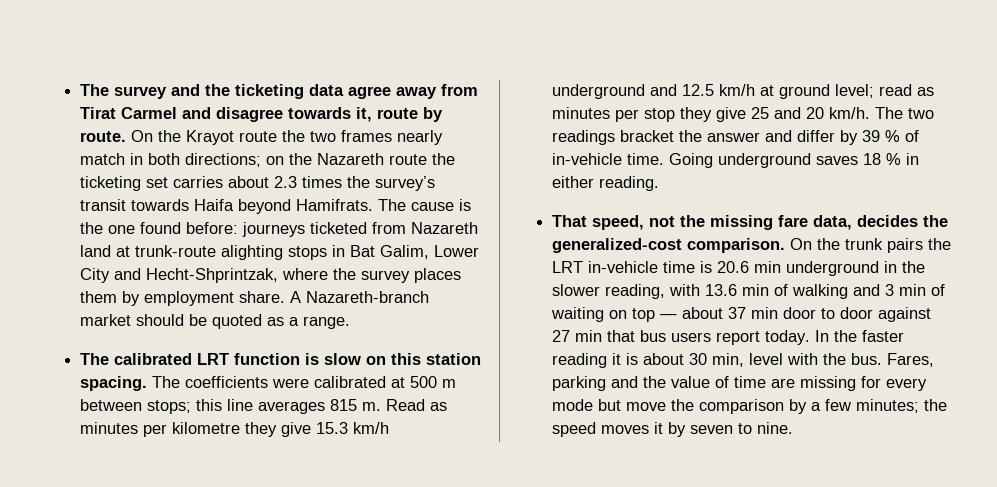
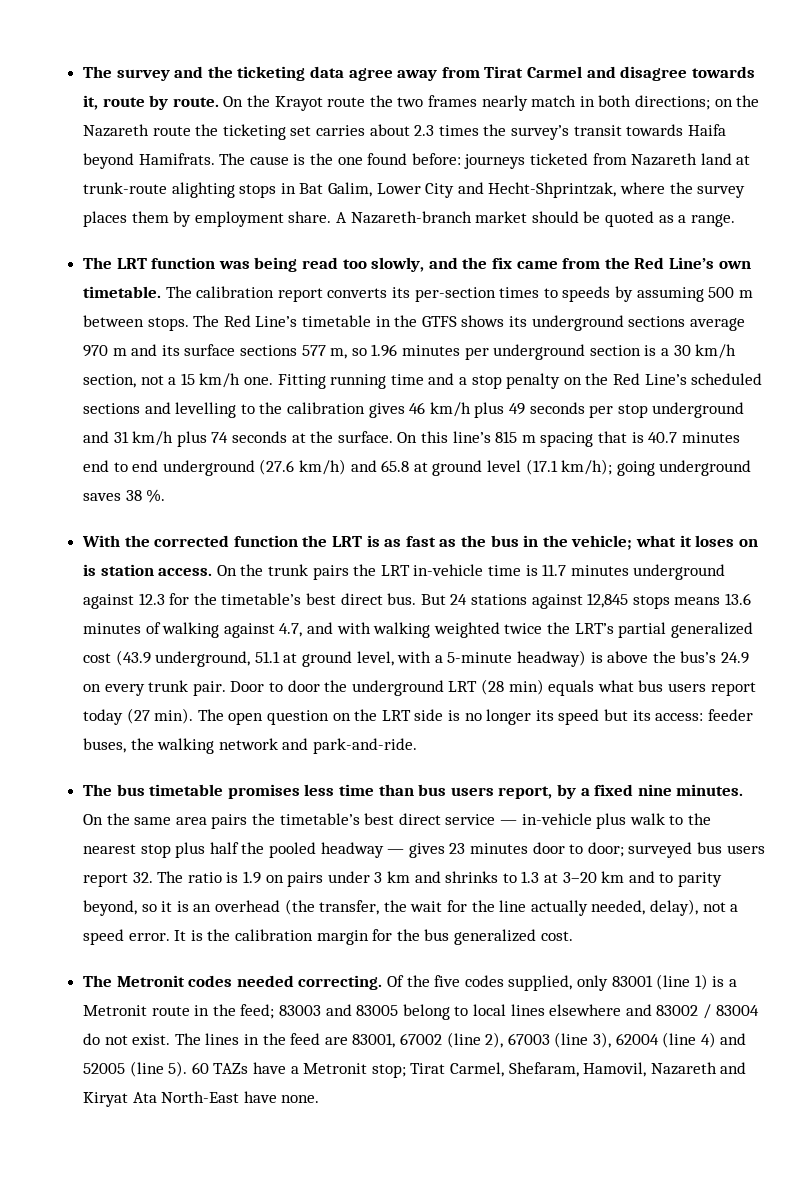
[114,353,193,365] calibrated -> (113, 263) none
[305,353,482,365] [80,376,457,391] [80,399,448,414] [80,422,390,437] [552,84,935,99] [552,107,935,122] [552,130,920,145] [552,153,920,168] [552,176,660,191] [552,215,949,230] [552,238,786,253] is slow on this station spacing. The coefficients were calibrated at 500 m between stops; this line averages 815 m. Read as minutes per kilometre they give 15.3 km/h underground and 12.5 km/h at ground level; read as minutes per stop they give 25 and 20 km/h. The two readings bracket the answer and differ by 39 % of in-vehicle time. Going underground saves 18 % in either reading. // That speed, not the missing fare data, decides the generalized-cost comparison. -> [218,257,751,272] [83,286,753,302] [83,315,745,331] [83,344,737,360] [83,373,763,389] [83,402,745,418] [83,431,740,447] [83,459,752,476] [83,489,166,503] [82,535,758,550] [83,564,213,576] was being read too slowly, and the fix came from the Red Line’s own timetable. The calibration report converts its per-section times to speeds by assuming 500 m between stops. The Red Line’s timetable in the GTFS shows its underground sections average 970 m and its surface sections 577 m, so 1.96 minutes per underground section is a 30 km/h section, not a 15 km/h one. Fitting running time and a stop penalty on the Red Line’s scheduled sections and levelling to the calibration gives 46 km/h plus 49 seconds per stop underground and 31 km/h plus 74 seconds at the surface. On this line’s 815 m spacing that is 40.7 minutes end to end underground (27.6 km/h) and 65.8 at ground level (17.1 km/h); going underground saves 38 %. // With the corrected function the LRT is as fast as the bus in the vehicle; what it loses on is station access.
[717,261,926,276] [552,284,946,299] [551,307,932,322] [552,330,905,345] [552,353,935,368] [552,376,928,391] [552,399,948,414] [552,422,794,437] 20.6 min underground in the slower reading, with 13.6 min of walking and 3 min of waiting on top — about 37 min door to door against 27 min that bus users report today. In the faster reading it is about 30 min, level with the bus. Fares, parking and the value of time are missing for every mode but move the comparison by a few minutes; the speed moves it by seven to nine. -> [542,564,726,580] [83,593,751,609] [83,622,753,638] [83,650,749,667] [83,679,756,696] [83,708,753,725] [83,738,418,754] [83,784,744,799] [83,813,711,829] [83,842,765,858] [83,871,722,887] [83,899,739,916] [83,929,573,945] [83,974,737,991] [83,1004,759,1020] [83,1032,747,1048] [83,1061,747,1078] [83,1091,320,1107] 11.7 minutes underground against 12.3 for the timetable’s best direct bus. But 24 stations against 12,845 stops means 13.6 minutes of walking against 4.7, and with walking weighted twice the LRT’s partial generalized cost (43.9 underground, 51.1 at ground level, with a 5-minute headway) is above the bus’s 24.9 on every trunk pair. Door to door the underground LRT (28 min) equals what bus users report today (27 min). The open question on the LRT side is no longer its speed but its access: feeder buses, the walking network and park-and-ride. // The bus timetable promises less time than bus users report, by a fixed nine minutes. On the same area pairs the timetable’s best direct service — in-vehicle plus walk to the nearest stop plus half the pooled headway — gives 23 minutes door to door; surveyed bus users report 32. The ratio is 1.9 on pairs under 3 km and shrinks to 1.3 at 3–20 km and to parity beyond, so it is an overhead (the transfer, the wait for the line actually needed, delay), not a speed error. It is the calibration margin for the bus generalized cost. // The Metronit codes needed correcting. Of the five codes supplied, only 83001 (line 1) is a Metronit route in the feed; 83003 and 83005 belong to local lines elsewhere and 83002 / 83004 do not exist. The lines in the feed are 83001, 67002 (line 2), 67003 (line 3), 62004 (line 4) and 52005 (line 5). 60 TAZs have a Metronit stop; Tirat Carmel, Shefaram, Hamovil, Nazareth and Kiryat Ata North-East have none.

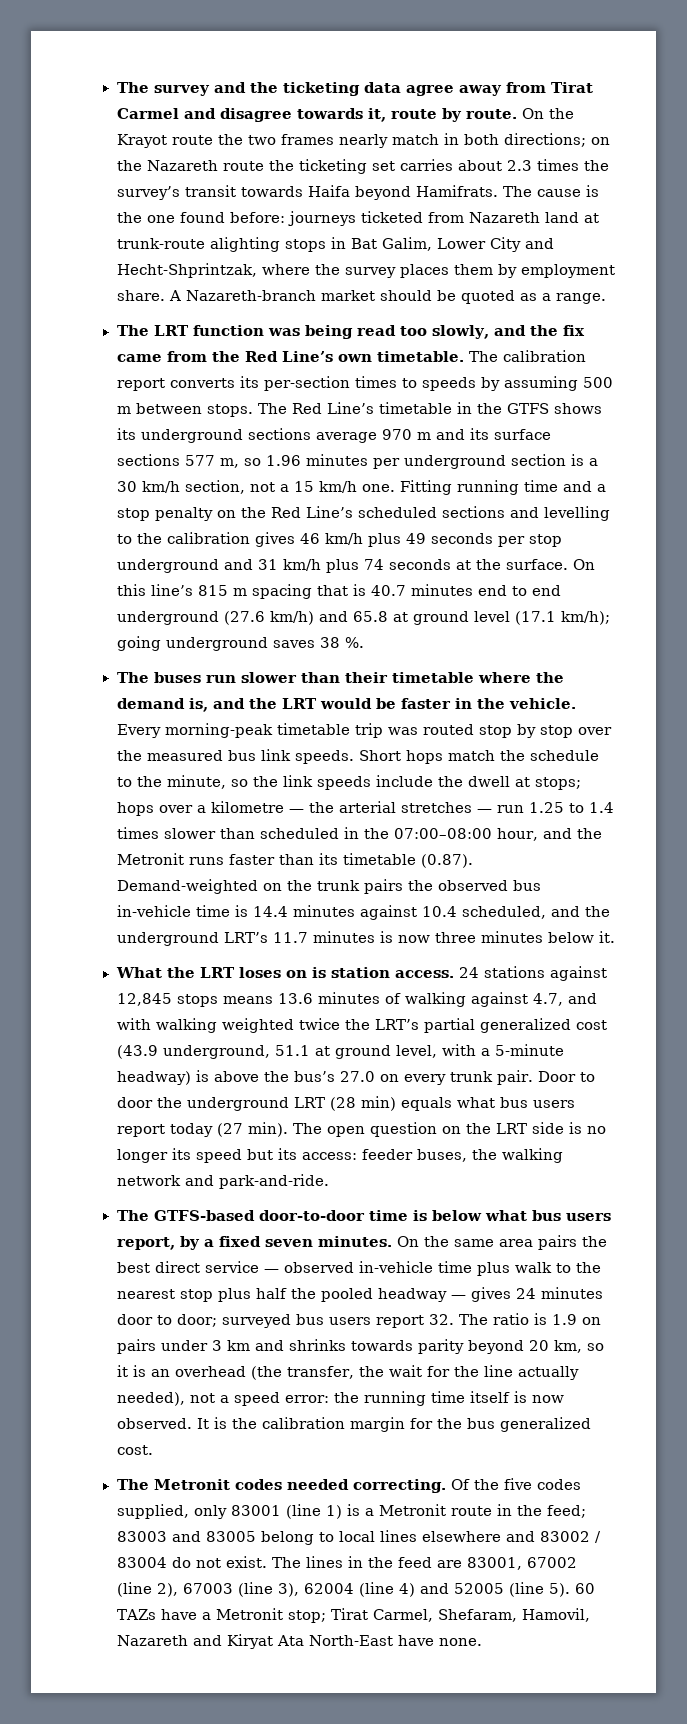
[82,535,692,550] With the corrected function the LRT is as fast as the bus in the vehicle; what it -> [116,672,564,683] [116,698,576,712] [116,723,612,738] [116,749,599,764] [116,775,581,790] [116,801,614,816] [116,827,602,841] [116,853,473,868] [116,879,541,894] [116,905,610,920] [116,931,615,946] [115,967,235,978] The buses run slower than their timetable where the demand is, and the LRT would be faster in the vehicle. Every morning-peak timetable trip was routed stop by stop over the measured bus link speeds. Short hops match the schedule to the minute, so the link speeds include the dwell at stops; hops over a kilometre — the arterial stretches — run 1.25 to 1.4 times slower than scheduled in the 07:00–08:00 hour, and the Metronit runs faster than its timetable (0.87). Demand-weighted on the trunk pairs the observed bus in-vehicle time is 14.4 minutes against 10.4 scheduled, and the underground LRT’s 11.7 minutes is now three minutes below it. // What the LRT
[216,564,726,580] [83,593,446,609] On the trunk pairs the LRT in-vehicle time is 11.7 minutes underground against 12.3 for the timetable’s best direct bus. But -> (454, 974) none
[720,652,749,664] 24.9 -> [339,1071,375,1082] 27.0
[116,784,414,799] bus timetable promises less time than -> [153,1210,527,1221] GTFS-based door-to-door time is below what
[637,784,672,796] nine -> [264,1239,313,1247] seven
[279,813,360,825] timetable’s -> (607, 1241) none
[521,813,592,825] in-vehicle -> [283,1261,472,1273] observed in-vehicle time
[449,843,466,854] 23 -> [515,1288,536,1299] 24
[502,871,722,887] [83,900,138,916] to 1.3 at 3–20 km and to parity beyond, -> [350,1339,582,1354] towards parity beyond 20 km,
[591,899,698,916] needed, delay), -> [116,1392,185,1406] needed),
[128,933,170,941] error. -> [284,1391,564,1406] [116,1418,192,1429] error: the running time itself is now observed.

